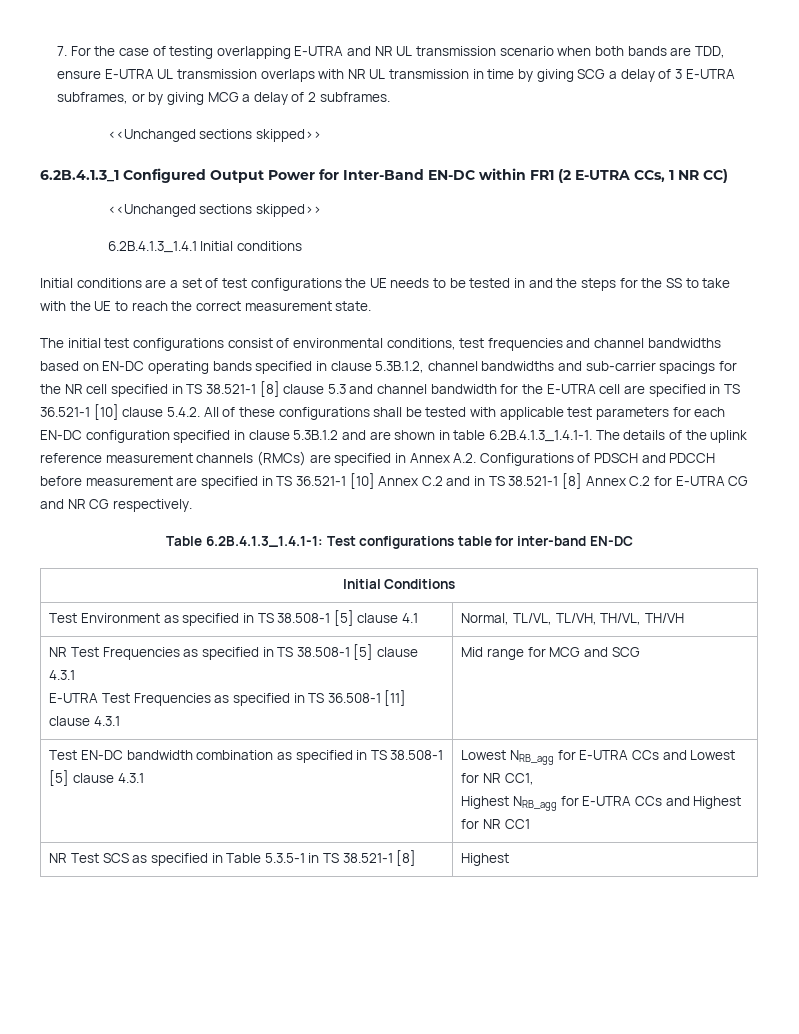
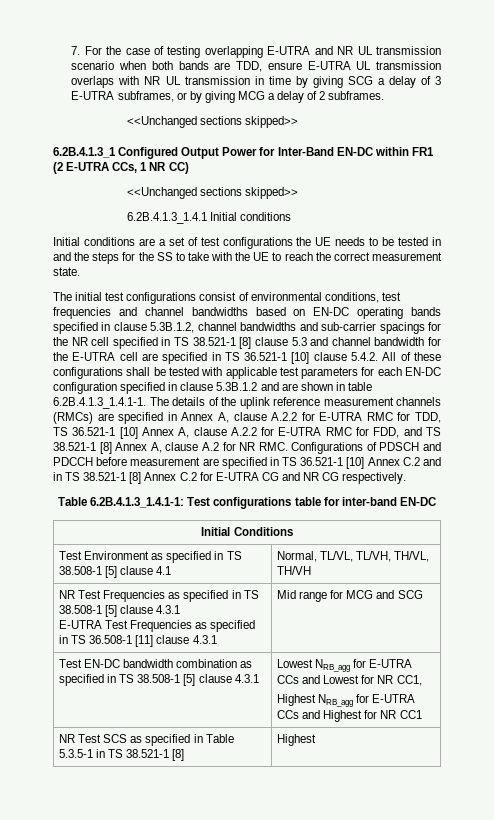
[453,453,477,463] A.2. -> [217,412,441,423] [53,427,442,439] [53,442,288,454] A, clause A.2.2 for E-UTRA RMC for TDD, TS 36.521-1 [10] Annex A, clause A.2.2 for E-UTRA RMC for FDD, and TS 38.521-1 [8] Annex A, clause A.2 for NR RMC.

